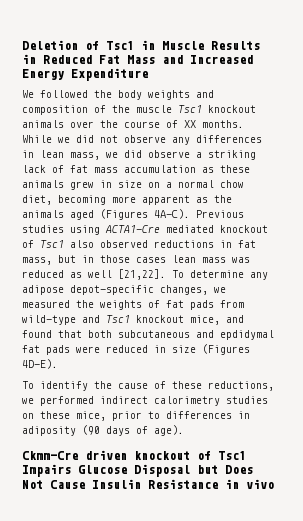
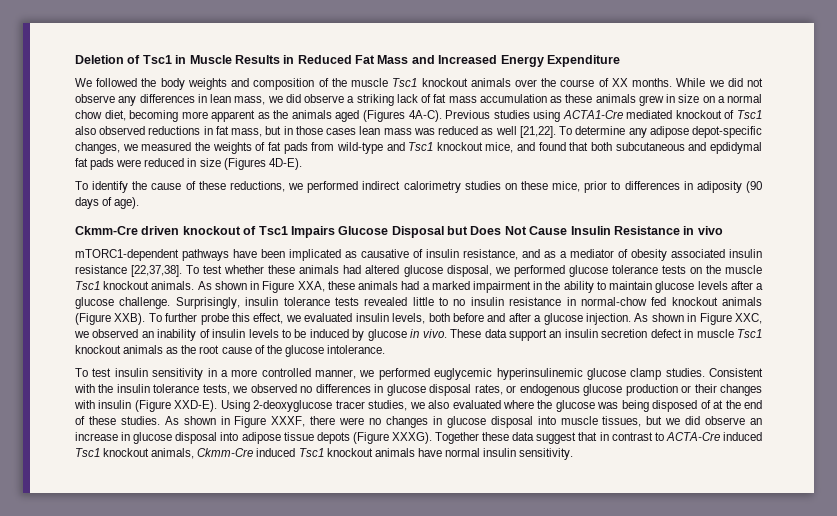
(274, 484) none -> [75,249,762,261] [75,265,762,277] [75,281,764,293] [75,297,762,309] [75,313,763,325] [74,329,762,341] [75,345,385,357] [75,368,763,380] [74,384,763,396] [74,400,763,412] [75,416,762,428] [75,432,762,444] [75,448,574,460] // mTORC1-dependent pathways have been implicated as causative of insulin resistance, and as a mediator of obesity associated insulin resistance [22,37,38]. To test whether these animals had altered glucose disposal, we performed glucose tolerance tests on the muscle Tsc1 knockout animals. As shown in Figure XXA, these animals had a marked impairment in the ability to maintain glucose levels after a glucose challenge. Surprisingly, insulin tolerance tests revealed little to no insulin resistance in normal-chow fed knockout animals (Figure XXB). To further probe this effect, we evaluated insulin levels, both before and after a glucose injection. As shown in Figure XXC, we observed an inability of insulin levels to be induced by glucose in vivo. These data support an insulin secretion defect in muscle Tsc1 knockout animals as the root cause of the glucose intolerance. // To test insulin sensitivity in a more controlled manner, we performed euglycemic hyperinsulinemic glucose clamp studies. Consistent with the insulin tolerance tests, we observed no differences in glucose disposal rates, or endogenous glucose production or their changes with insulin (Figure XXD-E). Using 2-deoxyglucose tracer studies, we also evaluated where the glucose was being disposed of at the end of these studies. As shown in Figure XXXF, there were no changes in glucose disposal into muscle tissues, but we did observe an increase in glucose disposal into adipose tissue depots (Figure XXXG). Together these data suggest that in contrast to ACTA-Cre induced Tsc1 knockout animals, Ckmm-Cre induced Tsc1 knockout animals have normal insulin sensitivity.

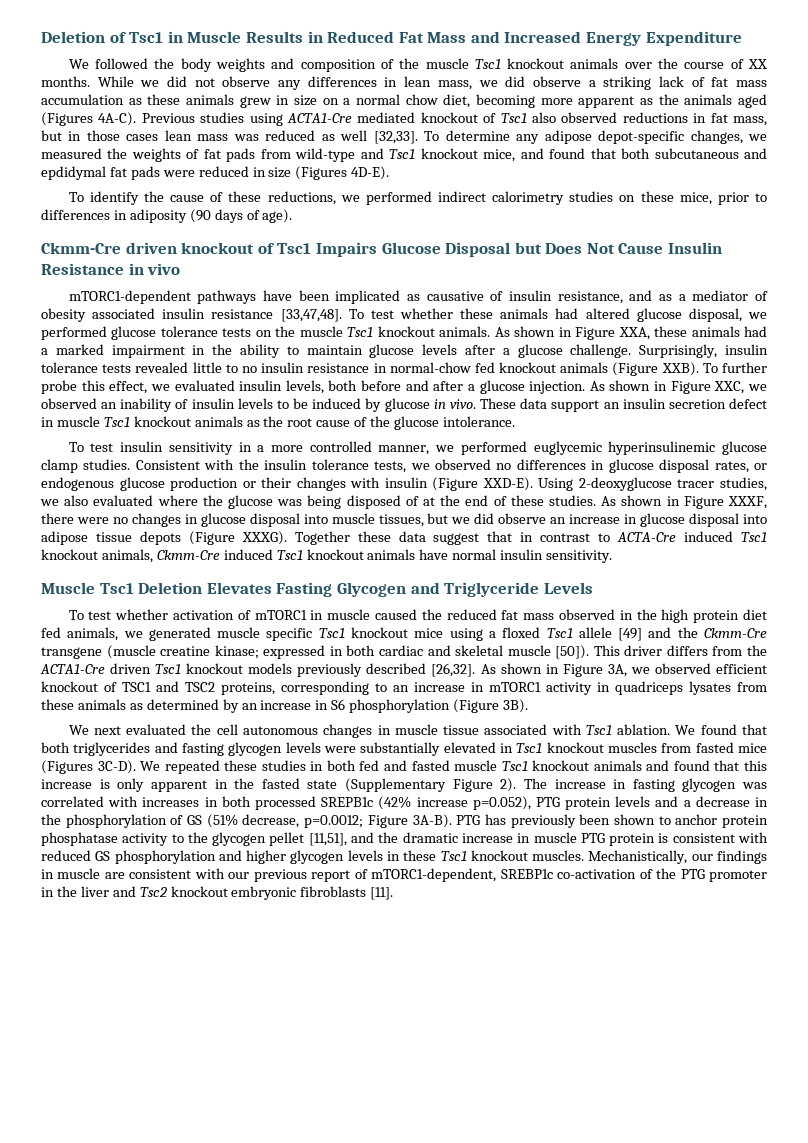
[519,126,556,138] [21,22]. -> [373,131,418,144] [32,33].
[131,265,183,277] [22,37,38]. -> [280,309,342,322] [33,47,48].
(574, 454) none -> [41,582,593,597] [68,609,768,623] [41,627,767,641] [41,645,767,659] [40,663,768,677] [41,681,767,695] [41,699,529,713] [68,724,767,738] [41,742,767,756] [41,760,767,774] [41,778,767,792] [41,796,768,810] [41,814,768,828] [41,832,768,846] [41,850,768,864] [41,868,767,882] [41,886,394,900] // Muscle Tsc1 Deletion Elevates Fasting Glycogen and Triglyceride Levels // To test whether activation of mTORC1 in muscle caused the reduced fat mass observed in the high protein diet fed animals, we generated muscle specific Tsc1 knockout mice using a floxed Tsc1 allele [49] and the Ckmm-Cre transgene (muscle creatine kinase; expressed in both cardiac and skeletal muscle [50]). This driver differs from the ACTA1-Cre driven Tsc1 knockout models previously described [26,32]. As shown in Figure 3A, we observed efficient knockout of TSC1 and TSC2 proteins, corresponding to an increase in mTORC1 activity in quadriceps lysates from these animals as determined by an increase in S6 phosphorylation (Figure 3B). // We next evaluated the cell autonomous changes in muscle tissue associated with Tsc1 ablation. We found that both triglycerides and fasting glycogen levels were substantially elevated in Tsc1 knockout muscles from fasted mice (Figures 3C-D). We repeated these studies in both fed and fasted muscle Tsc1 knockout animals and found that this increase is only apparent in the fasted state (Supplementary Figure 2). The increase in fasting glycogen was correlated with increases in both processed SREPB1c (42% increase p=0.052), PTG protein levels and a decrease in the phosphorylation of GS (51% decrease, p=0.0012; Figure 3A-B). PTG has previously been shown to anchor protein phosphatase activity to the glycogen pellet [11,51], and the dramatic increase in muscle PTG protein is consistent with reduced GS phosphorylation and higher glycogen levels in these Tsc1 knockout muscles. Mechanistically, our findings in muscle are consistent with our previous report of mTORC1-dependent, SREBP1c co-activation of the PTG promoter in the liver and Tsc2 knockout embryonic fibroblasts [11].

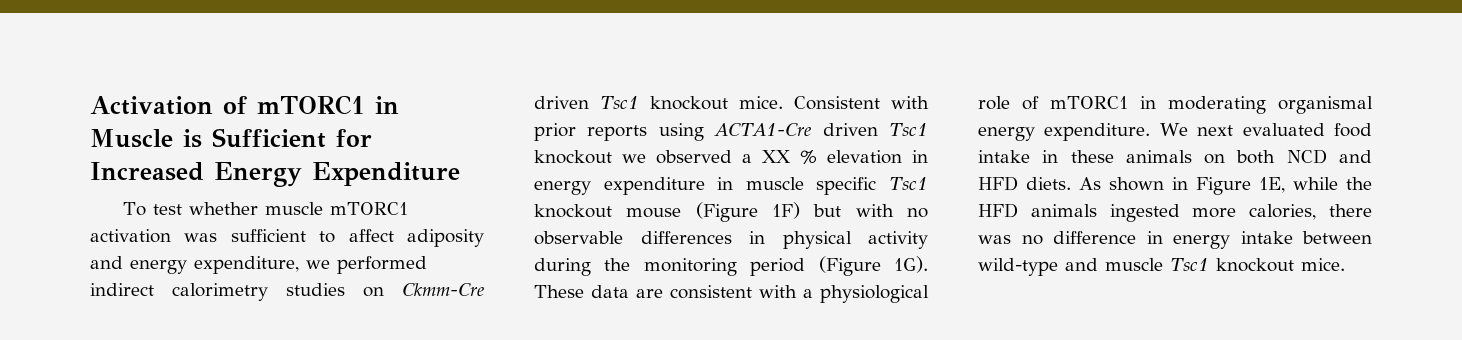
[41,31,742,46] [68,58,768,72] [41,76,768,90] [41,94,767,108] [41,112,767,126] [41,130,768,144] [41,148,768,162] [41,166,390,180] [68,191,336,205] Deletion of Tsc1 in Muscle Results in Reduced Fat Mass and Increased Energy Expenditure // We followed the body weights and composition of the muscle Tsc1 knockout animals over the course of XX months. While we did not observe any differences in lean mass, we did observe a striking lack of fat mass accumulation as these animals grew in size on a normal chow diet, becoming more apparent as the animals aged (Figures 4A-C). Previous studies using ACTA1-Cre mediated knockout of Tsc1 also observed reductions in fat mass, but in those cases lean mass was reduced as well [32,33]. To determine any adipose depot-specific changes, we measured the weights of fat pads from wild-type and Tsc1 knockout mice, and found that both subcutaneous and epdidymal fat pads were reduced in size (Figures 4D-E). // To identify the cause of these reductions, -> [90,95,399,115] [90,128,372,148] [90,162,460,187] [122,202,408,216] [90,229,484,247] [90,256,299,274] Activation of mTORC1 in Muscle is Sufficient for Increased Energy Expenditure // To test whether muscle mTORC1 activation was sufficient to affect adiposity and energy expenditure,
[640,191,767,205] [41,209,293,223] [41,242,723,257] [41,263,181,275] [68,290,768,304] [41,308,767,322] [41,326,768,340] [41,344,768,358] [41,362,767,376] [41,380,768,394] [41,398,767,412] [41,416,515,430] [68,441,767,455] [41,459,767,473] [41,477,768,491] [40,495,768,509] [41,513,768,527] [41,531,767,545] [41,549,613,563] [41,582,593,597] [68,609,768,623] [41,627,767,641] [41,645,767,659] [40,663,768,677] [41,681,767,695] [41,699,529,713] [68,724,767,738] [41,742,767,756] [41,760,767,774] [41,778,767,792] [41,796,768,810] [41,814,768,828] [41,832,768,846] [41,850,768,864] [41,868,767,882] [41,886,394,900] these mice, prior to differences in adiposity (90 days of age). // Ckmm-Cre driven knockout of Tsc1 Impairs Glucose Disposal but Does Not Cause Insulin Resistance in vivo // mTORC1-dependent pathways have been implicated as causative of insulin resistance, and as a mediator of obesity associated insulin resistance [33,47,48]. To test whether these animals had altered glucose disposal, we performed glucose tolerance tests on the muscle Tsc1 knockout animals. As shown in Figure XXA, these animals had a marked impairment in the ability to maintain glucose levels after a glucose challenge. Surprisingly, insulin tolerance tests revealed little to no insulin resistance in normal-chow fed knockout animals (Figure XXB). To further probe this effect, we evaluated insulin levels, both before and after a glucose injection. As shown in Figure XXC, we observed an inability of insulin levels to be induced by glucose in vivo. These data support an insulin secretion defect in muscle Tsc1 knockout animals as the root cause of the glucose intolerance. // To test insulin sensitivity in a more controlled manner, we performed euglycemic hyperinsulinemic glucose clamp studies. Consistent with the insulin tolerance tests, we observed no differences in glucose disposal rates, or endogenous glucose production or their changes with insulin (Figure XXD-E). Using 2-deoxyglucose tracer studies, we also evaluated where the glucose was being disposed of at the end of these studies. As shown in Figure XXXF, there were no changes in glucose disposal into muscle tissues, but we did observe an increase in glucose disposal into adipose tissue depots (Figure XXXG). Together these data suggest that in contrast to ACTA-Cre induced Tsc1 knockout animals, Ckmm-Cre induced Tsc1 knockout animals have normal insulin sensitivity. // Muscle Tsc1 Deletion Elevates Fasting Glycogen and Triglyceride Levels // To test whether activation of mTORC1 in muscle caused the reduced fat mass observed in the high protein diet fed animals, we generated muscle specific Tsc1 knockout mice using a floxed Tsc1 allele [49] and the Ckmm-Cre transgene (muscle creatine kinase; expressed in both cardiac and skeletal muscle [50]). This driver differs from the ACTA1-Cre driven Tsc1 knockout models previously described [26,32]. As shown in Figure 3A, we observed efficient knockout of TSC1 and TSC2 proteins, corresponding to an increase in mTORC1 activity in quadriceps lysates from these animals as determined by an increase in S6 phosphorylation (Figure 3B). // We next evaluated the cell autonomous changes in muscle tissue associated with Tsc1 ablation. We found that both triglycerides and fasting glycogen levels were substantially elevated in Tsc1 knockout muscles from fasted mice (Figures 3C-D). We repeated these studies in both fed and fasted muscle Tsc1 knockout animals and found that this increase is only apparent in the fasted state (Supplementary Figure 2). The increase in fasting glycogen was correlated with increases in both processed SREPB1c (42% increase p=0.052), PTG protein levels and a decrease in the phosphorylation of GS (51% decrease, p=0.0012; Figure 3A-B). PTG has previously been shown to anchor protein phosphatase activity to the glycogen pellet [11,51], and the dramatic increase in muscle PTG protein is consistent with reduced GS phosphorylation and higher glycogen levels in these Tsc1 knockout muscles. Mechanistically, our findings in muscle are consistent with our previous report of mTORC1-dependent, SREBP1c co-activation of the PTG promoter in the liver and Tsc2 knockout embryonic fibroblasts [11]. -> [402,283,484,296] [534,96,929,110] [534,123,929,141] [534,150,928,164] [534,177,929,195] [534,202,928,222] [534,231,928,249] [534,256,928,276] [534,285,929,303] [978,96,1373,114] [978,123,1372,141] [978,149,1372,164] [978,176,1372,195] [978,203,1372,222] [978,231,1372,249] [978,258,1345,276] Ckmm-Cre driven Tsc1 knockout mice. Consistent with prior reports using ACTA1-Cre driven Tsc1 knockout we observed a XX % elevation in energy expenditure in muscle specific Tsc1 knockout mouse (Figure 1F) but with no observable differences in physical activity during the monitoring period (Figure 1G). These data are consistent with a physiological role of mTORC1 in moderating organismal energy expenditure. We next evaluated food intake in these animals on both NCD and HFD diets. As shown in Figure 1E, while the HFD animals ingested more calories, there was no difference in energy intake between wild-type and muscle Tsc1 knockout mice.

